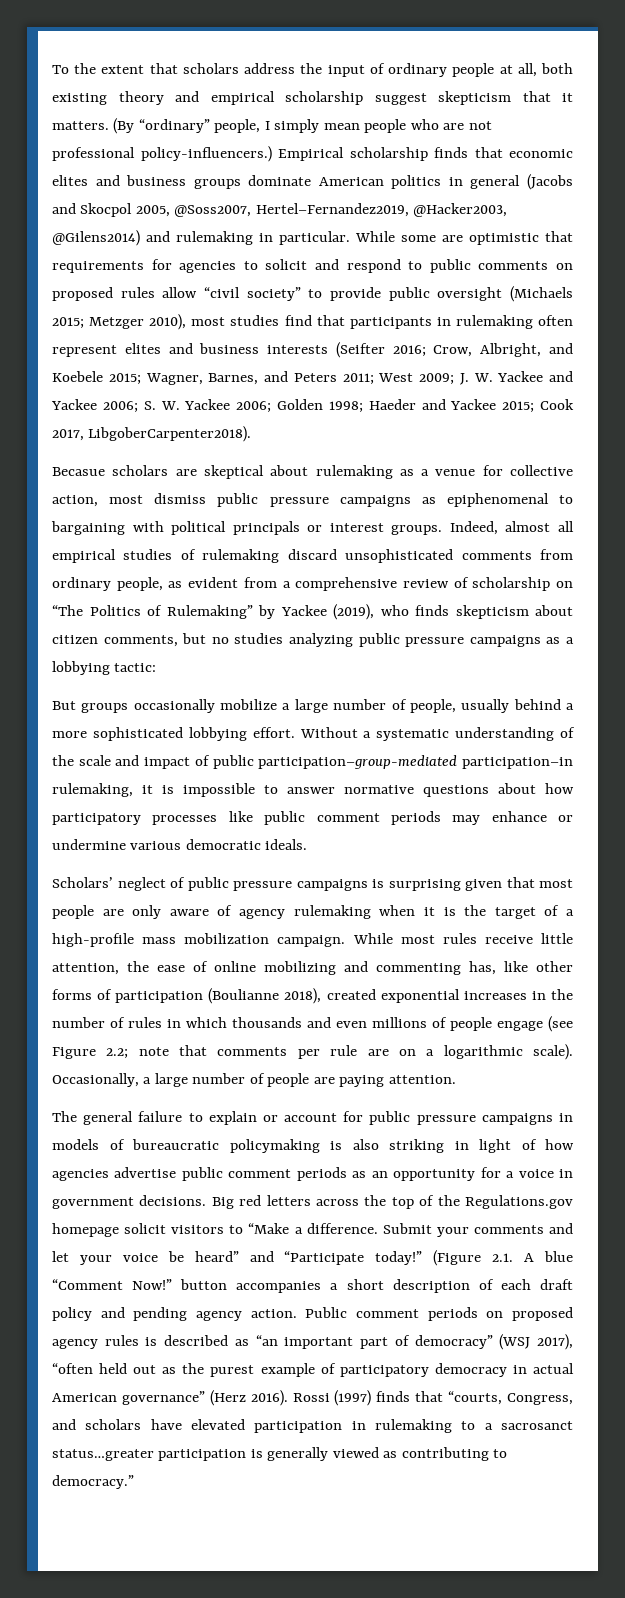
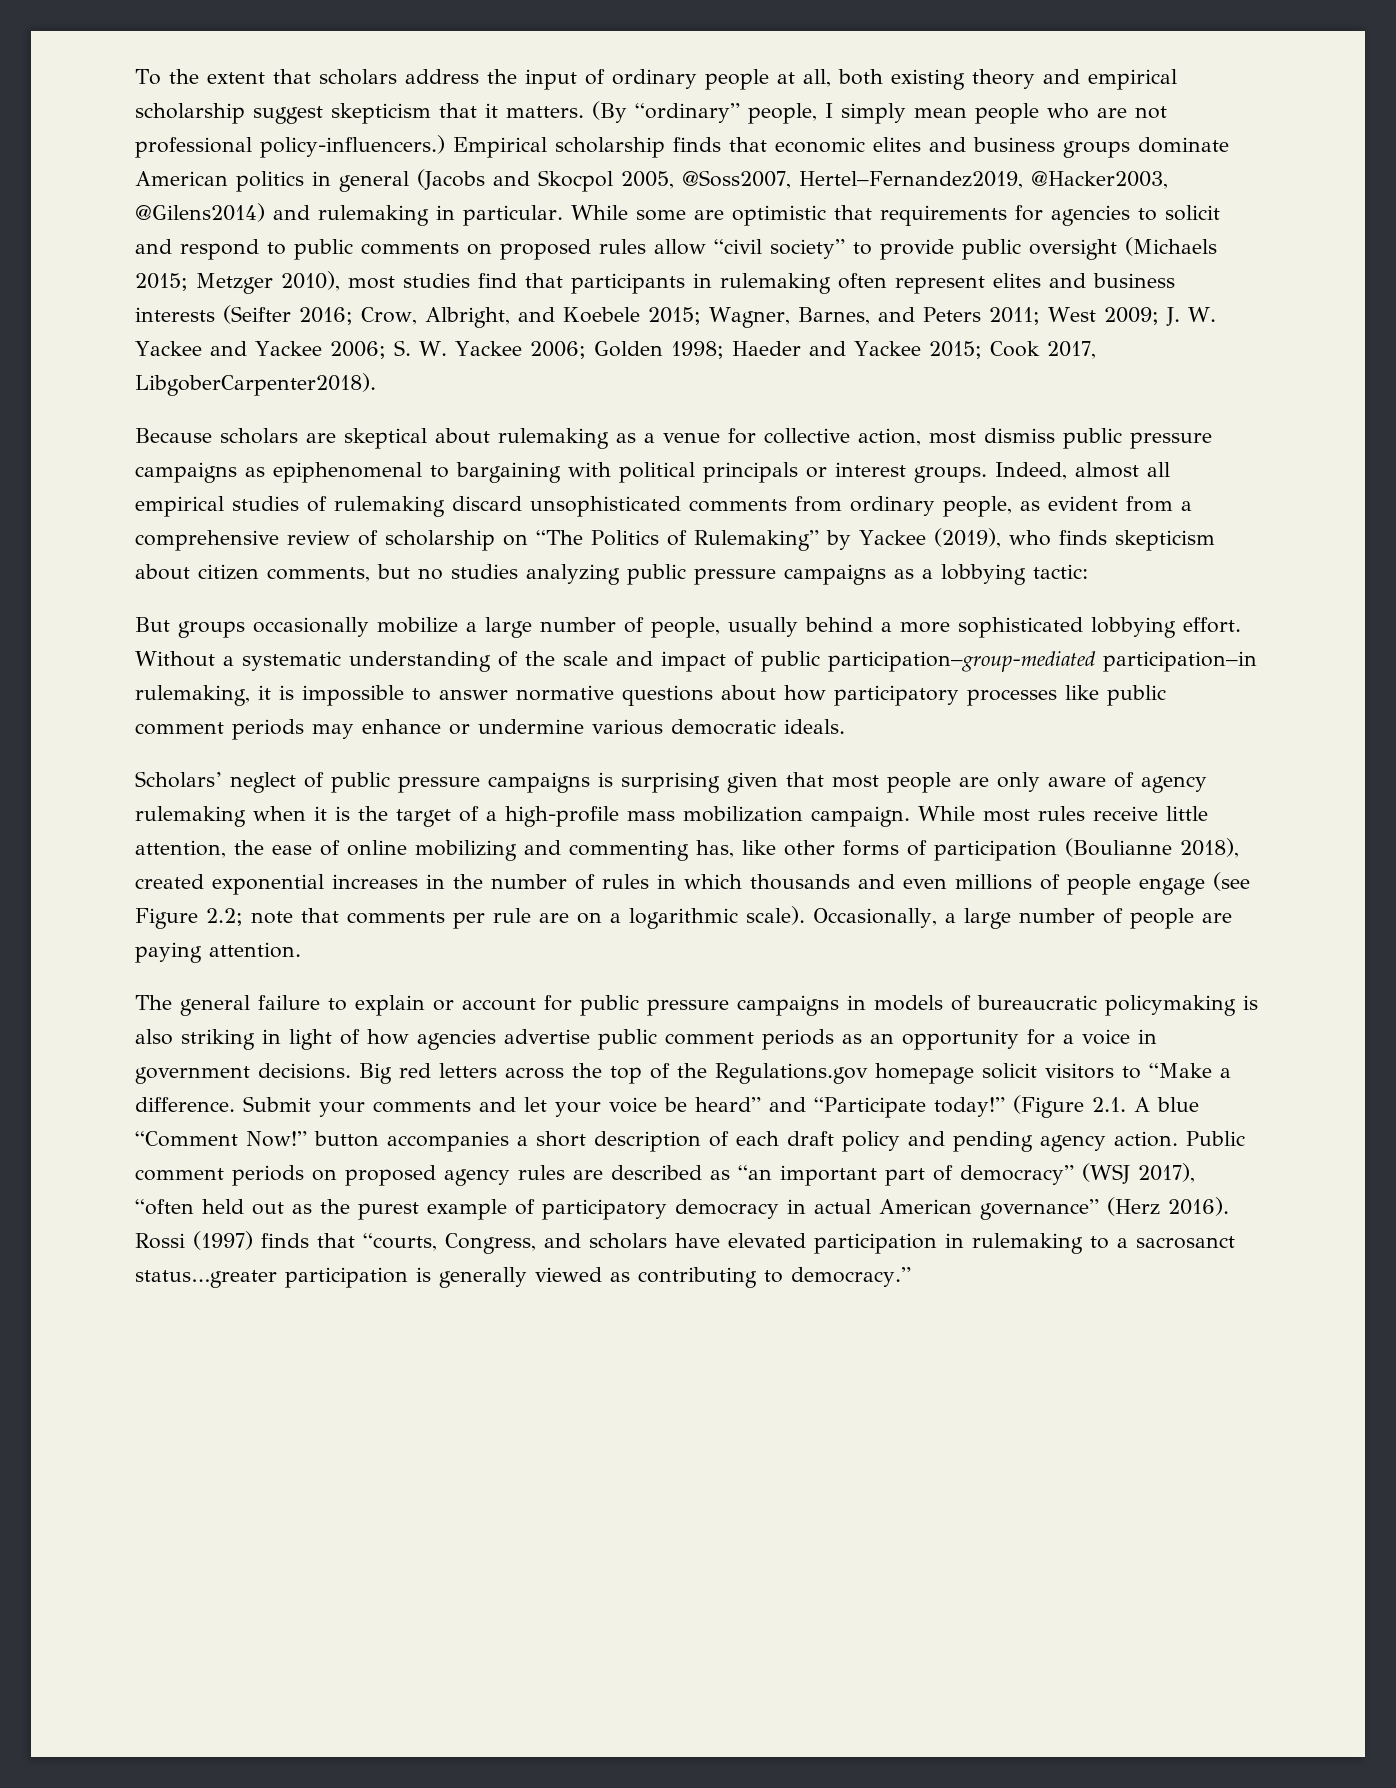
[52,467,105,476] Becasue -> [135,428,212,443] Because
[145,1337,158,1346] is -> [573,1170,603,1180] are

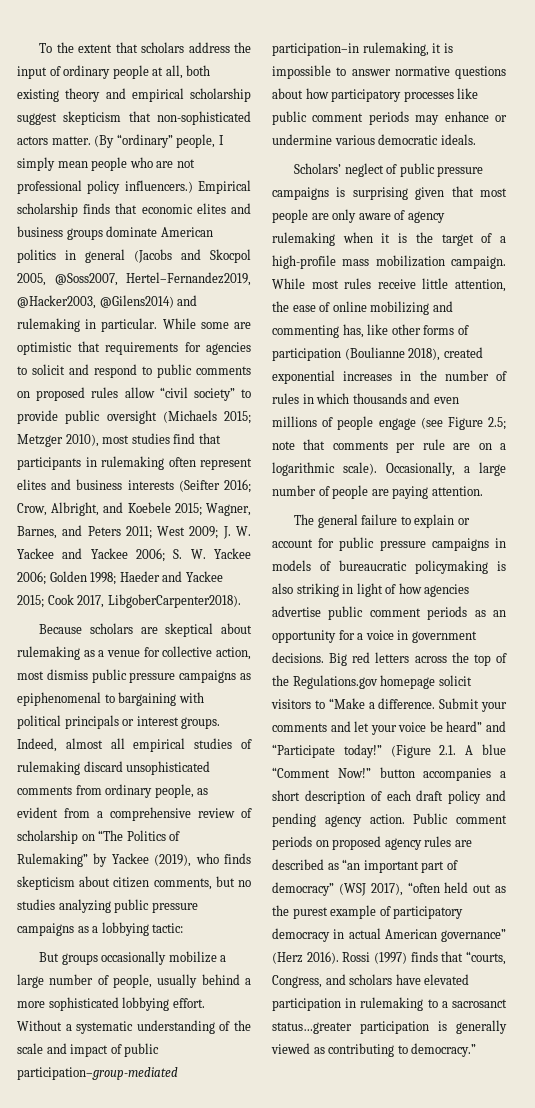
[485,103,584,118] it matters. -> [157,111,252,125] [17,136,91,145] non-sophisticated actors matter.
[260,135,445,158] policy-influencers.) -> [87,180,193,194] policy influencers.)
[206,908,243,926] 2.2; -> [488,417,506,430] 2.5;

